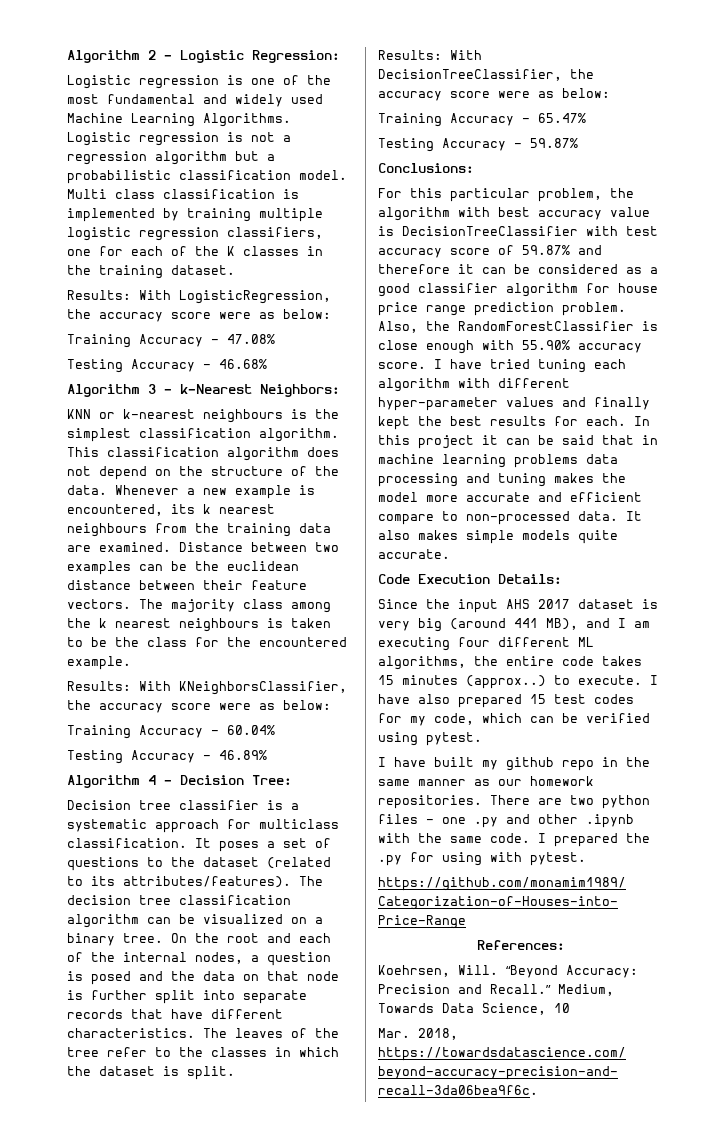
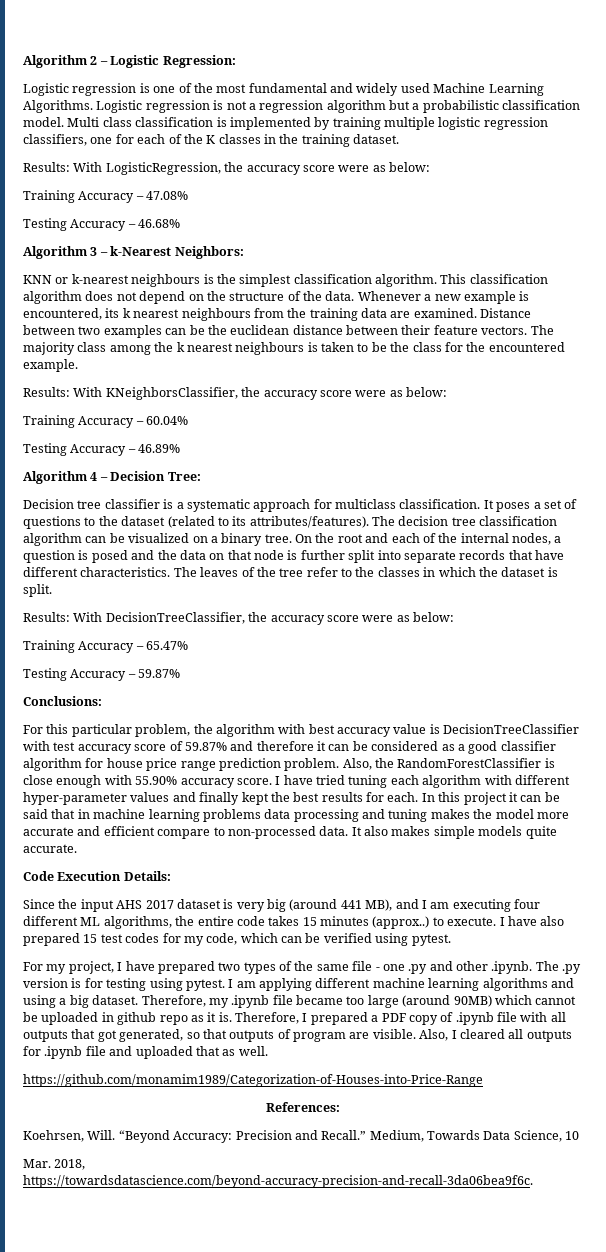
[378,757,650,771] [378,776,594,786] [378,795,650,809] [378,814,418,824] I have built my github repo in the same manner as our homework repositories. There are two python files -> [23,961,373,974] For my project, I have prepared two types of the same file
[586,814,634,828] [378,833,650,847] [378,852,586,866] .ipynb with the same code. I prepared the .py for using with pytest. -> [491,961,582,974] [23,978,574,991] [23,995,577,1008] [23,1012,566,1025] [23,1029,572,1042] [23,1046,268,1059] .ipynb. The .py version is for testing using pytest. I am applying different machine learning algorithms and using a big dataset. Therefore, my .ipynb file became too large (around 90MB) which cannot be uploaded in github repo as it is. Therefore, I prepared a PDF copy of .ipynb file with all outputs that got generated, so that outputs of program are visible. Also, I cleared all outputs for .ipynb file and uploaded that as well.

